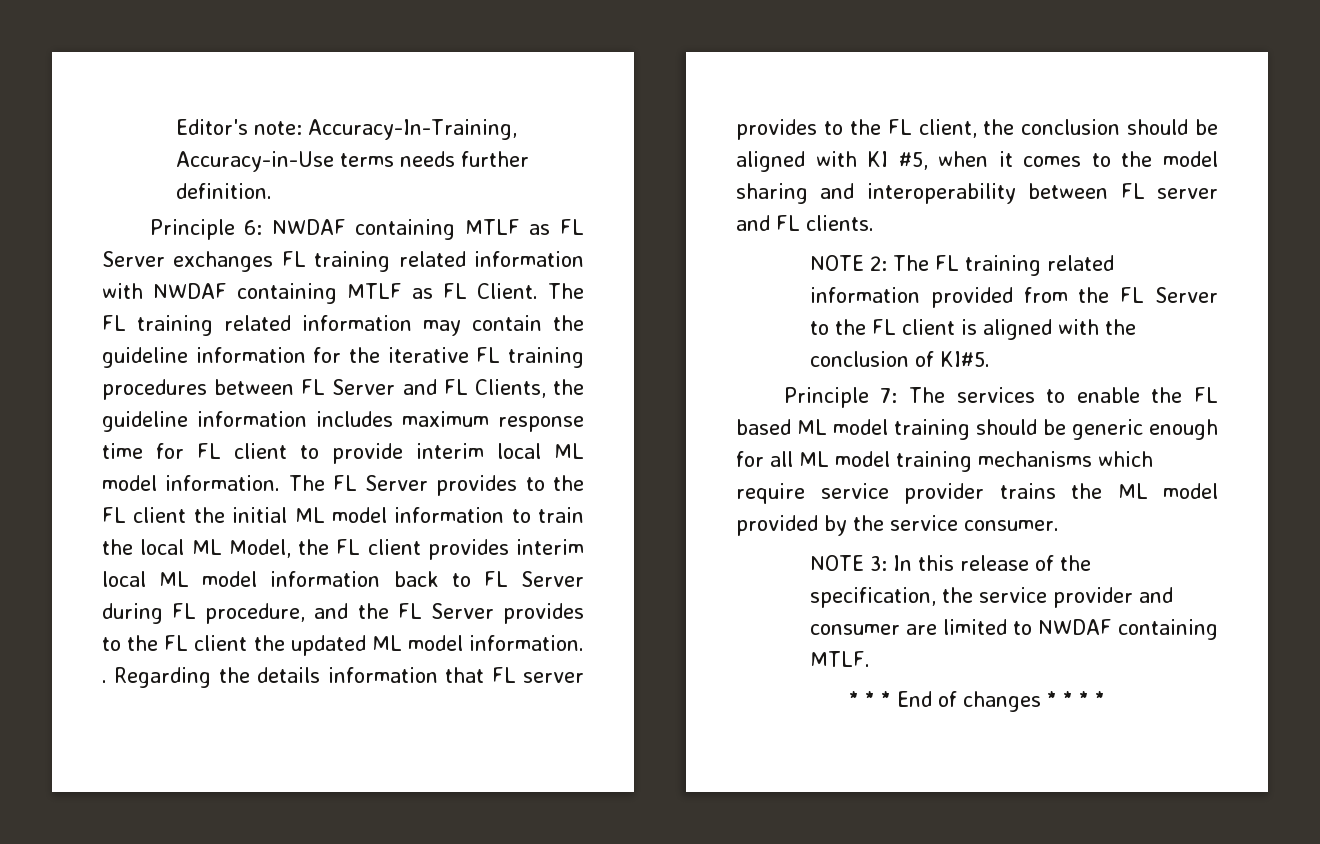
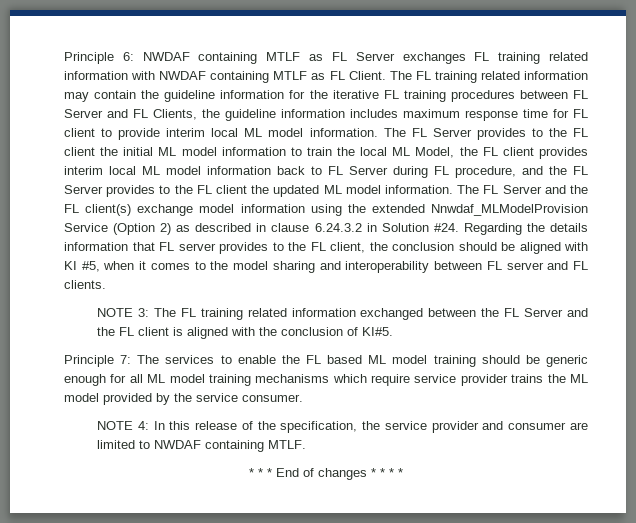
[175,119,517,140] [175,151,529,172] [175,183,272,199] Editor's note: Accuracy-In-Training, Accuracy-in-Use terms needs further definition. // -> (64, 58) none
[102,680,107,683] . -> [457,185,588,194] [64,204,588,216] [64,223,459,235] The FL Server and the FL client(s) exchange model information using the extended Nnwdaf_MLModelProvision Service (Option 2) as described in clause 6.24.3.2 in Solution #24.
[869,255,1114,276] [809,287,1218,308] [809,321,829,335] 2: The FL training related information provided from the FL Server to -> [138,308,588,320] 3: The FL training related information exchanged between the FL Server and
[869,556,887,571] 3: -> [137,421,149,430] 4:

